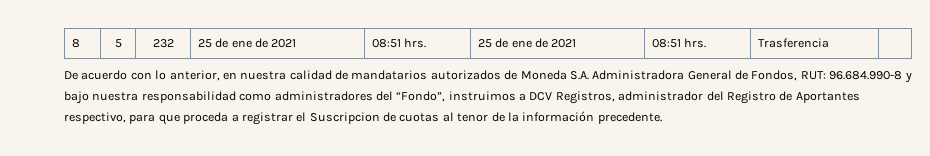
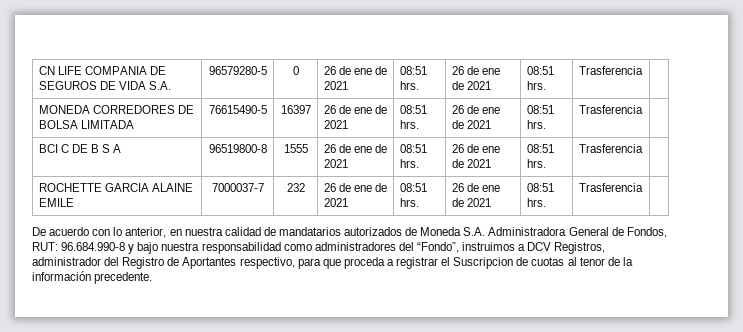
[71,39,80,48] [114,39,122,48] [152,39,174,48] [197,38,297,48] [371,38,427,48] [477,39,492,48] 8 | 5 | 232 | 25 de ene de 2021 | 08:51 hrs. | 25 -> [38,66,166,75] [38,81,171,90] [208,66,267,75] [292,66,299,75] [323,66,387,75] [323,81,348,90] [399,66,427,75] [399,81,419,90] [451,66,500,75] [451,81,491,90] [526,66,554,75] [526,81,546,90] [578,66,643,75] [38,105,194,114] [38,120,134,129] [208,105,267,114] [280,105,311,114] [323,105,387,114] [323,120,348,129] [399,105,427,114] [399,120,419,129] [451,105,500,114] [451,120,491,129] [526,105,554,114] [526,120,546,129] [578,105,643,114] [38,144,122,153] [208,144,267,153] [283,144,308,153] [323,144,387,153] [323,159,348,168] [399,144,427,153] [399,159,419,168] [451,144,500,153] [451,159,491,168] [526,144,554,153] [526,159,546,168] [578,144,643,153] [38,183,193,192] [38,198,74,207] [211,183,264,192] [286,183,305,192] [323,183,387,192] [323,198,348,207] [399,183,427,192] [399,198,419,207] [451,183,464,192] CN LIFE COMPANIA DE SEGUROS DE VIDA S.A. | 96579280-5 | 0 | 26 de ene de 2021 | 08:51 hrs. | 26 de ene de 2021 | 08:51 hrs. | Trasferencia | // MONEDA CORREDORES DE BOLSA LIMITADA | 76615490-5 | 16397 | 26 de ene de 2021 | 08:51 hrs. | 26 de ene de 2021 | 08:51 hrs. | Trasferencia | // BCI C DE B S A | 96519800-8 | 1555 | 26 de ene de 2021 | 08:51 hrs. | 26 de ene de 2021 | 08:51 hrs. | Trasferencia | // ROCHETTE GARCIA ALAINE EMILE | 7000037-7 | 232 | 26 de ene de 2021 | 08:51 hrs. | 26

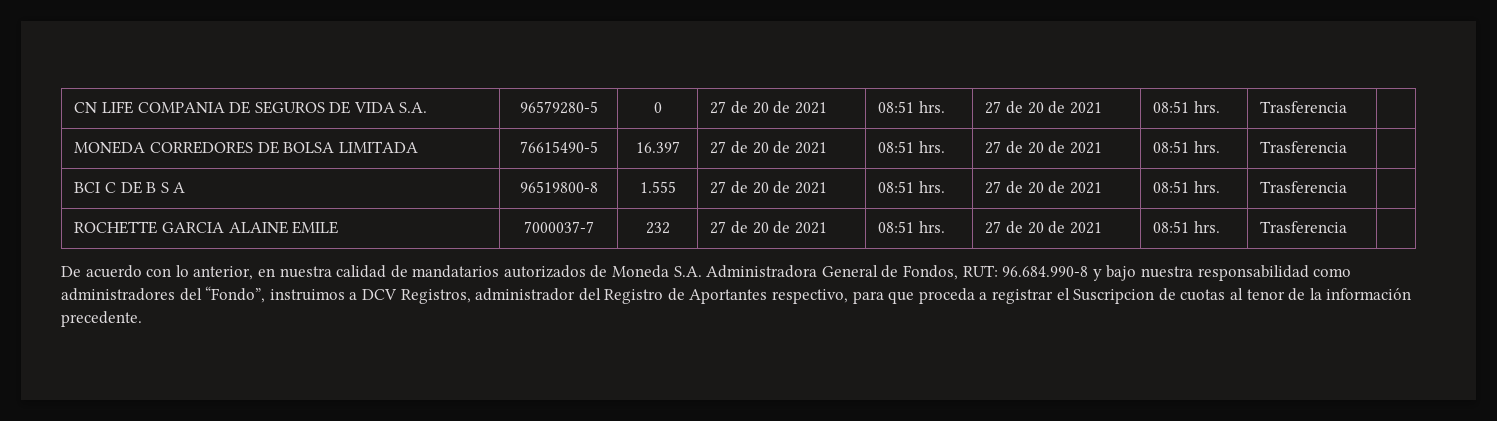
[323,66,387,75] [323,81,348,90] [399,66,427,75] [399,81,419,90] [451,66,500,75] 26 de ene de 2021 | 08:51 hrs. | 26 de ene -> [710,101,827,114] [878,101,945,113] [985,101,1044,114] 27 de 20 de 2021 | 08:51 hrs. | 27 de 20
[280,105,311,114] [323,105,387,114] [323,120,348,129] [399,105,427,114] [399,120,419,129] [451,105,500,114] 16397 | 26 de ene de 2021 | 08:51 hrs. | 26 de ene -> [635,141,680,153] [710,141,827,154] [878,141,945,153] [985,141,1044,154] 16.397 | 27 de 20 de 2021 | 08:51 hrs. | 27 de 20
[283,144,308,153] [323,144,387,153] [323,159,348,168] [399,144,427,153] [399,159,419,168] [451,144,500,153] 1555 | 26 de ene de 2021 | 08:51 hrs. | 26 de ene -> [639,181,676,193] [710,181,827,194] [878,181,945,193] [985,181,1044,194] 1.555 | 27 de 20 de 2021 | 08:51 hrs. | 27 de 20
[323,183,387,192] [323,198,348,207] [399,183,427,192] [399,198,419,207] [451,183,500,192] 26 de ene de 2021 | 08:51 hrs. | 26 de ene -> [710,221,827,234] [878,221,945,233] [985,221,1044,234] 27 de 20 de 2021 | 08:51 hrs. | 27 de 20

